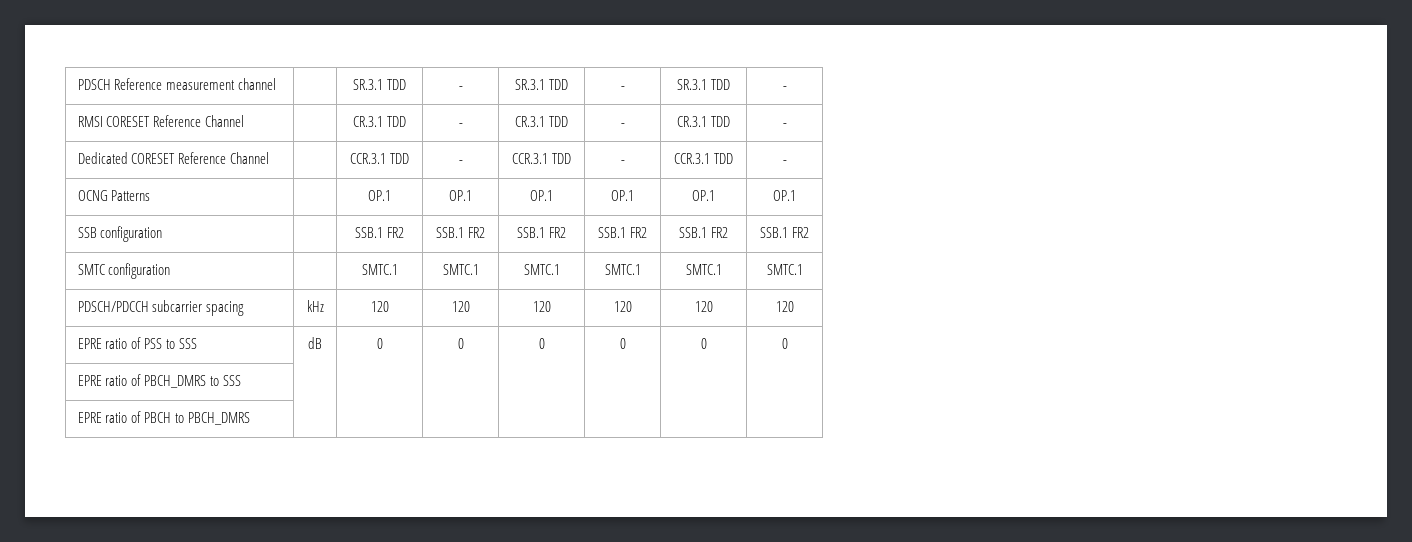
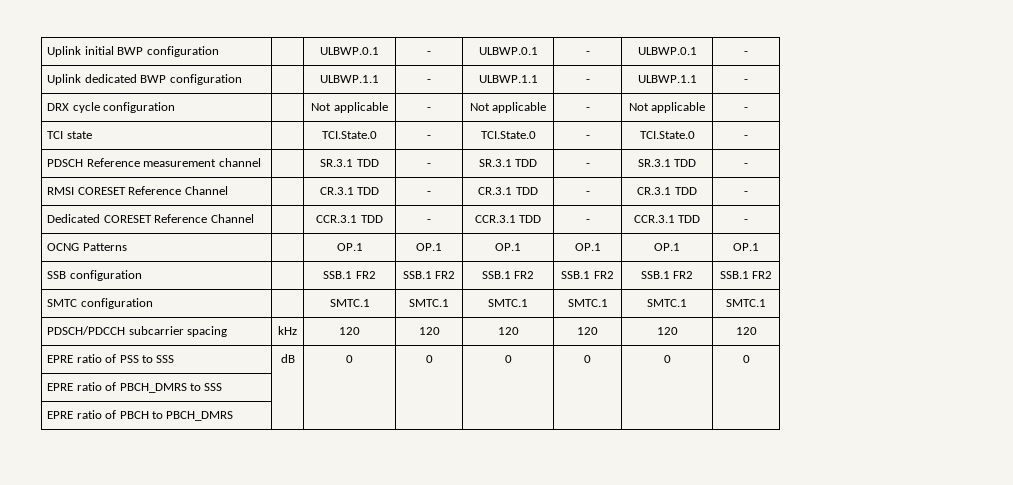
(77, 84) none -> [47,46,219,57] [320,47,379,55] [427,51,431,55] [478,47,538,55] [585,51,590,55] [637,47,697,55] [744,51,748,55] [47,74,242,85] [320,75,379,83] [427,79,431,83] [478,75,538,83] [585,79,590,83] [637,75,697,83] [744,79,748,83] [47,102,176,113] [311,102,388,113] [427,107,431,111] [469,102,547,113] [585,107,590,111] [628,102,706,113] [744,107,748,111] [47,131,92,139] [322,131,377,139] [427,135,431,139] [480,131,536,139] [585,135,590,139] [639,131,695,139] [744,135,748,139] Uplink initial BWP configuration | | ULBWP.0.1 | - | ULBWP.0.1 | - | ULBWP.0.1 | - // Uplink dedicated BWP configuration | | ULBWP.1.1 | - | ULBWP.1.1 | - | ULBWP.1.1 | - // DRX cycle configuration | | Not applicable | - | Not applicable | - | Not applicable | - // TCI state | | TCI.State.0 | - | TCI.State.0 | - | TCI.State.0 | - //

